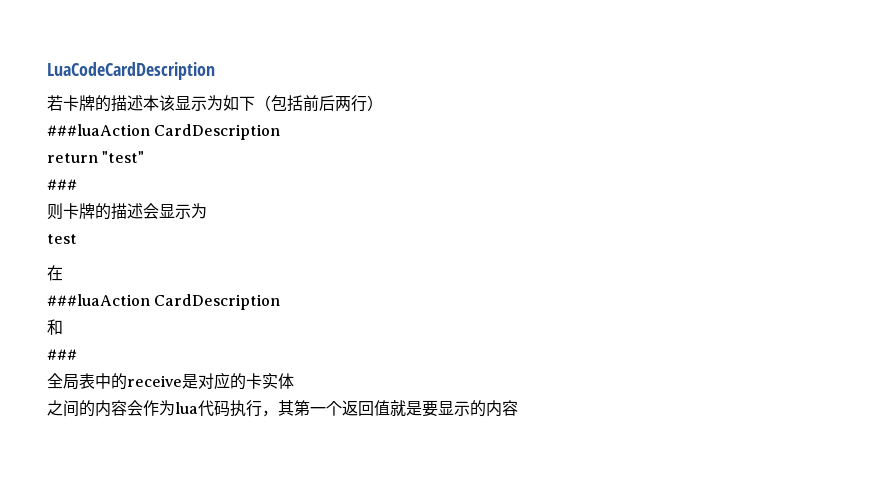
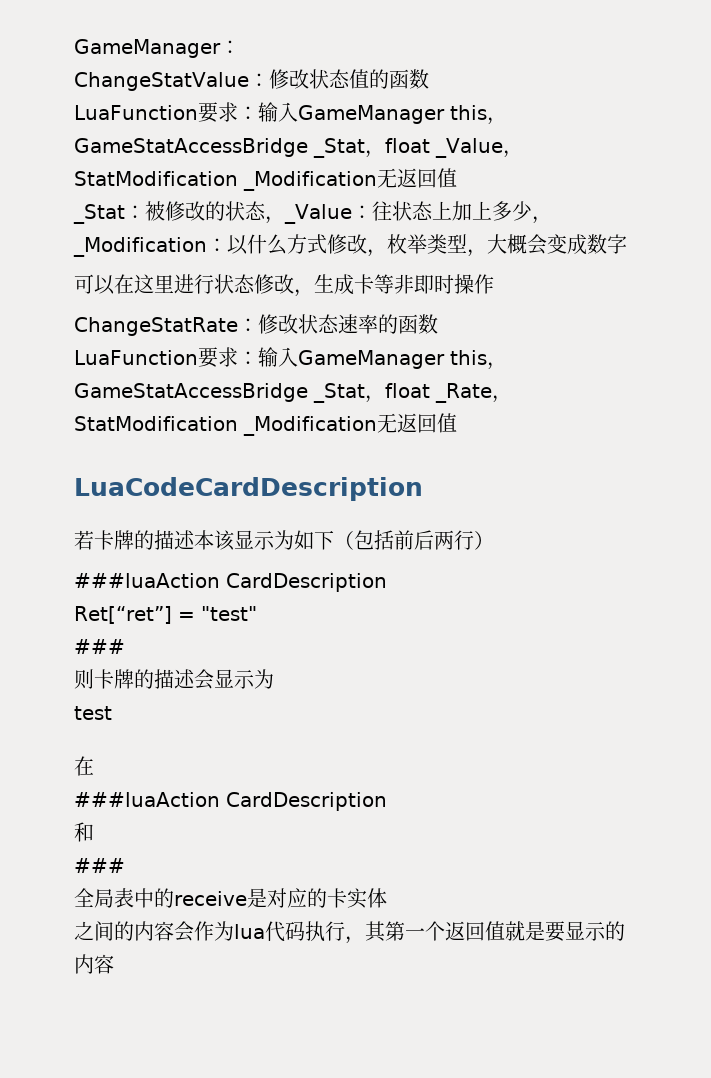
(47, 71) none -> [74,39,240,58] [74,69,429,91] [74,102,507,125] [74,138,523,158] [74,168,457,191] [73,201,552,224] [73,234,627,257] [74,274,494,297] [74,314,438,336] [74,347,507,370] [74,383,512,403] [74,413,457,436] GameManager： // ChangeStatValue：修改状态值的函数 // LuaFunction要求：输入GameManager this，GameStatAccessBridge _Stat，float _Value，StatModification _Modification无返回值 // _Stat：被修改的状态，_Value：往状态上加上多少，_Modification：以什么方式修改，枚举类型，大概会变成数字 // 可以在这里进行状态修改，生成卡等非即时操作 // ChangeStatRate：修改状态速率的函数 // LuaFunction要求：输入GameManager this，GameStatAccessBridge _Stat，float _Rate，StatModification _Modification无返回值 //
[47,153,98,163] return -> [74,606,195,624] Ret[“ret”] =

